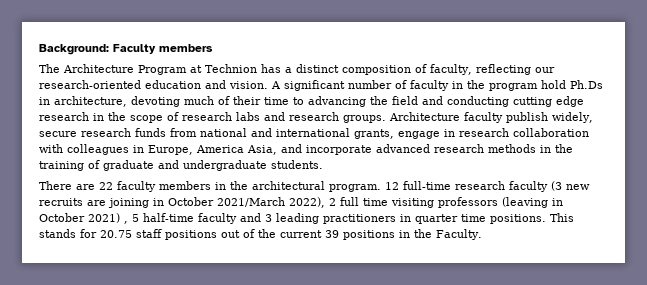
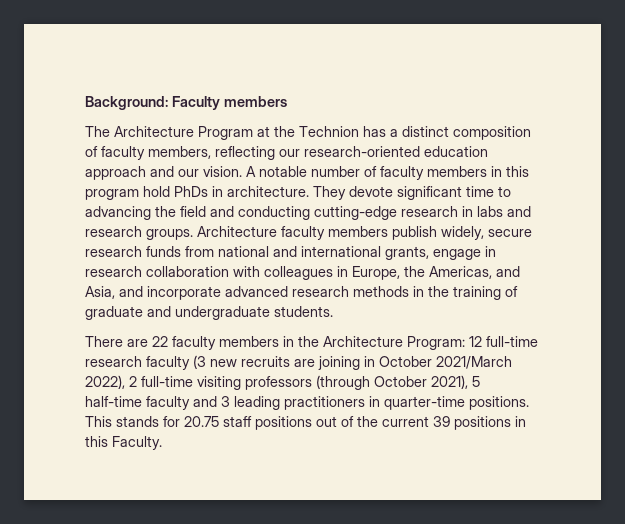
(202, 69) none -> [274,126,295,137] the
[430,64,472,75] faculty, -> [101,146,211,160] faculty members,
[205,80,226,89] and -> [85,166,199,180] approach and our
[284,80,345,91] significant -> [259,166,307,177] notable
[452,80,603,91] [39,96,261,107] in the program hold Ph.Ds in architecture, devoting much of their -> [427,166,529,177] [85,186,462,200] members in this program hold PhDs in architecture. They devote significant
[513,96,584,107] [39,112,232,123] cutting edge research in the scope of research -> [314,206,473,220] cutting-edge research in
(503, 117) none -> [328,226,388,237] members
[196,145,244,153] America -> [404,266,520,279] the Americas, and
[252,181,381,192] architectural program. -> [323,336,465,350] Architecture Program:
[340,197,563,208] [39,213,128,224] full time visiting professors (leaving in October 2021) , -> [141,375,468,390] full-time visiting professors (through October 2021),
[415,214,486,224] quarter time -> [384,396,465,410] quarter-time
[414,229,432,238] the -> [85,436,108,447] this

